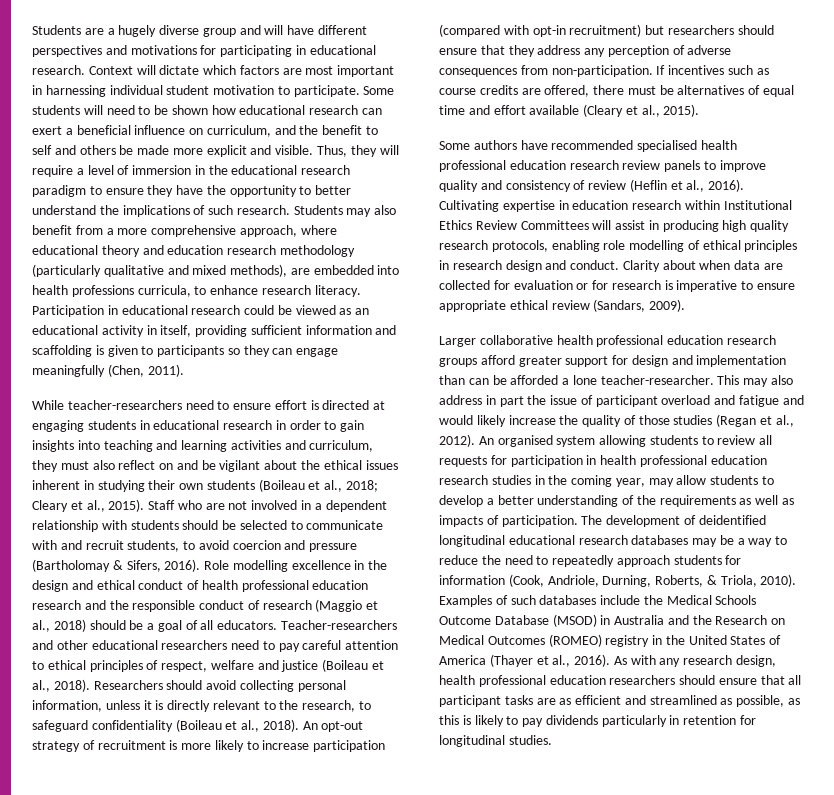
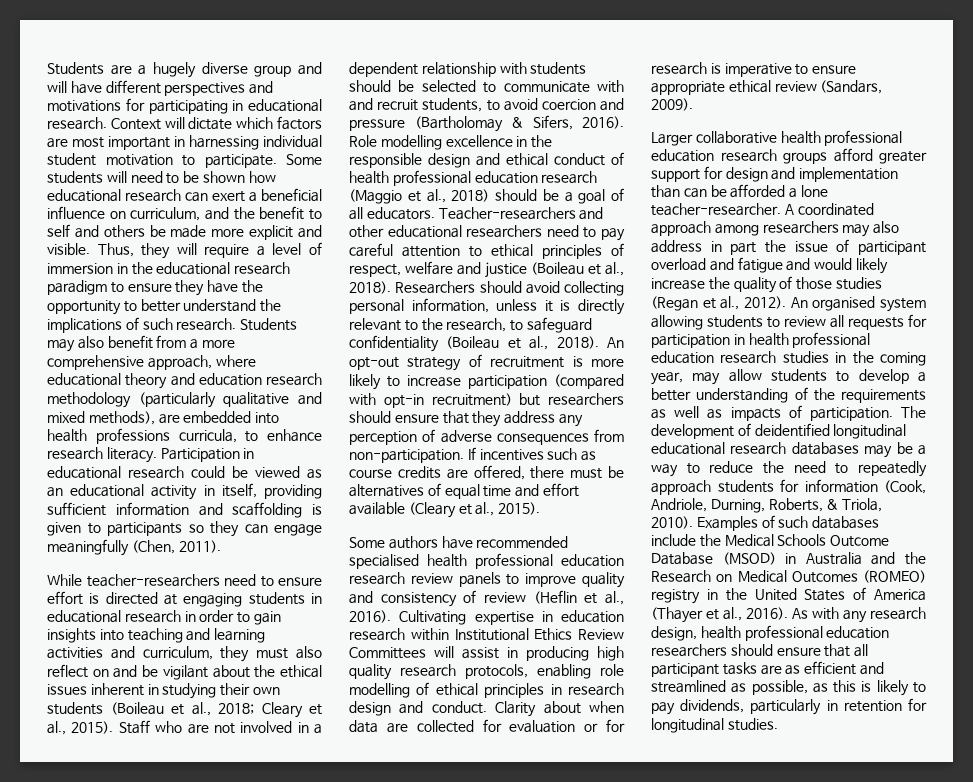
(388, 565) none -> [349,153,422,168] responsible
[84,600,312,612] and the responsible conduct of research -> (598, 177) none
[717,375,740,385] This -> [784,203,874,216] [651,221,839,236] A coordinated approach among researchers
[545,715,598,725] dividends -> [680,699,745,713] dividends,

